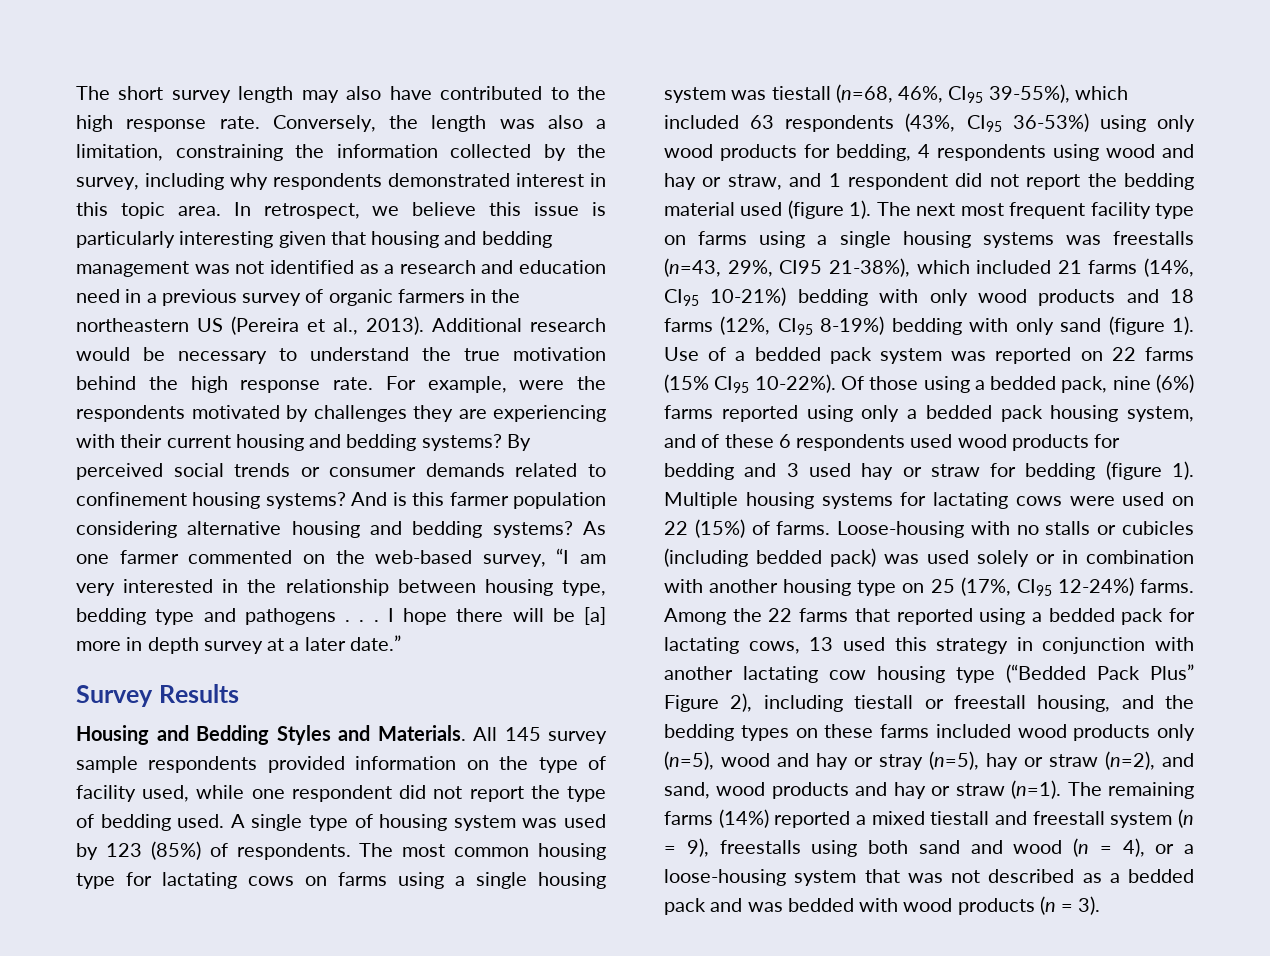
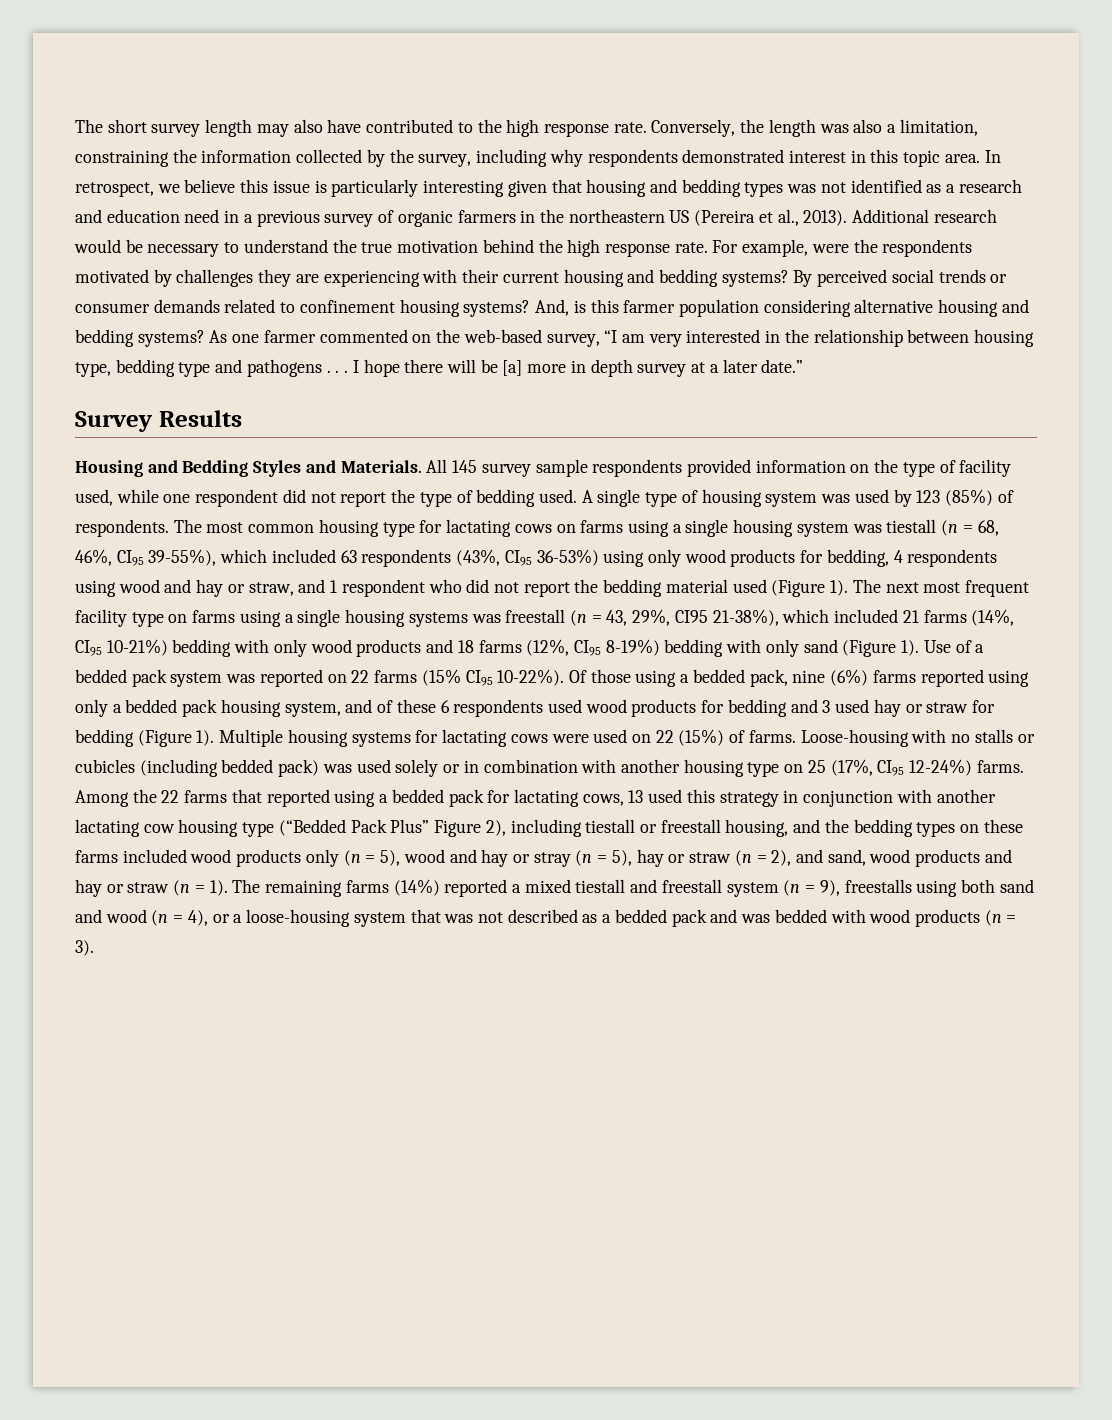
[76,261,189,277] management -> [744,182,784,197] types
[351,492,388,506] And -> [535,299,570,316] And,
[835,84,893,103] (n=68, -> [941,520,999,536] (n = 68,
(948, 181) none -> [428,579,462,593] who
[787,200,844,219] (figure -> [771,580,826,597] (Figure
[1113,231,1194,245] [664,258,721,277] freestalls (n=43, -> [505,609,628,626] freestall (n = 43,
[1108,316,1165,335] (figure -> [842,640,897,657] (Figure
[1105,461,1162,480] (figure -> [137,730,192,747] (Figure
[664,751,714,770] (n=5), -> [343,850,401,866] (n = 5),
[929,751,1155,770] (n=5), hay or straw (n=2), -> [575,849,792,867] (n = 5), hay or straw (n = 2),
[1011,780,1062,799] (n=1). -> [173,880,228,896] (n = 1).

